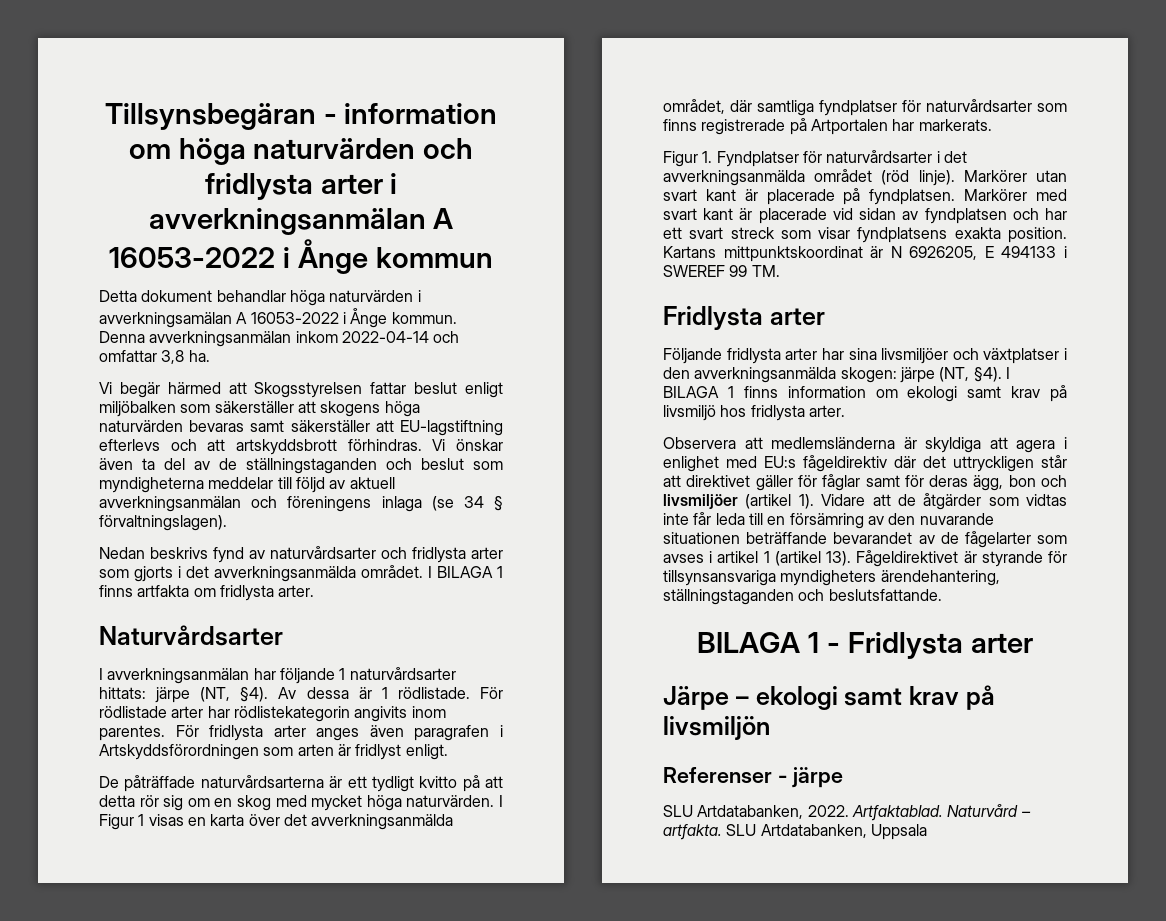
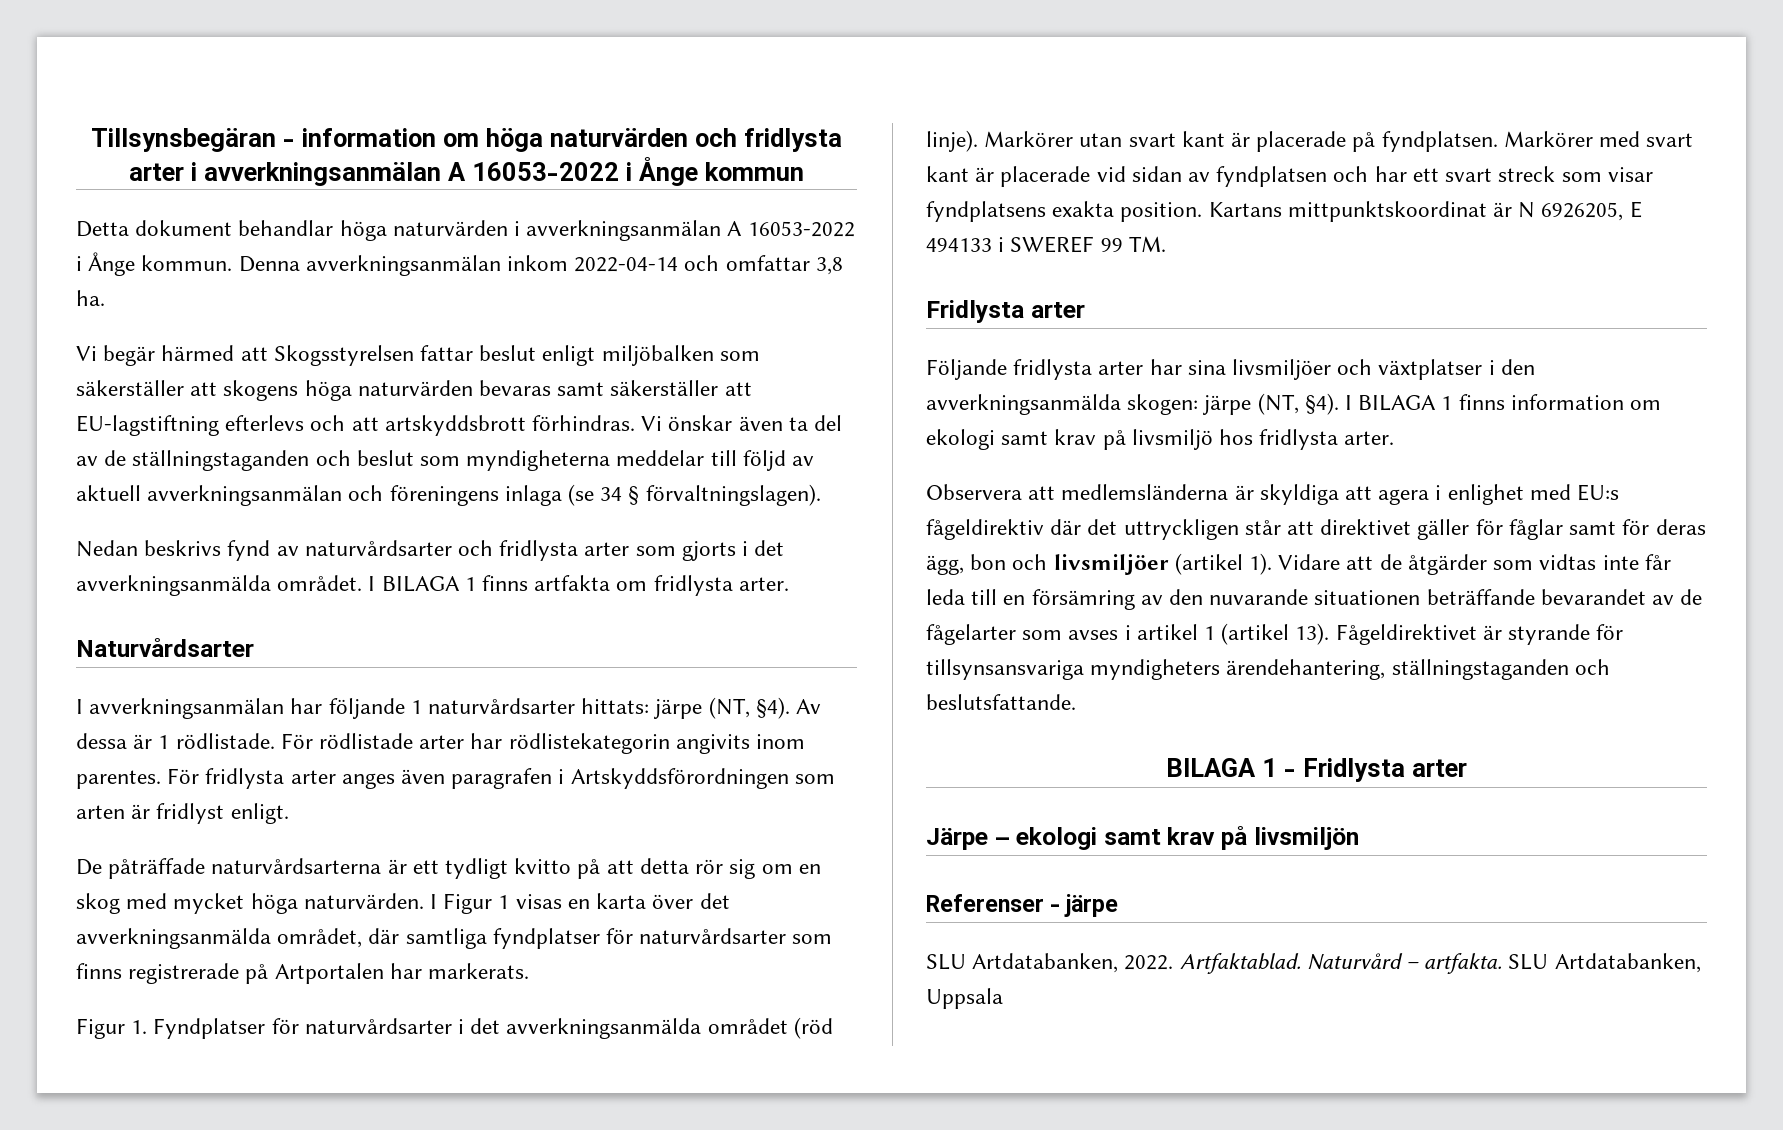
[99,312,232,328] avverkningsamälan -> [526,220,722,241] avverkningsanmälan

